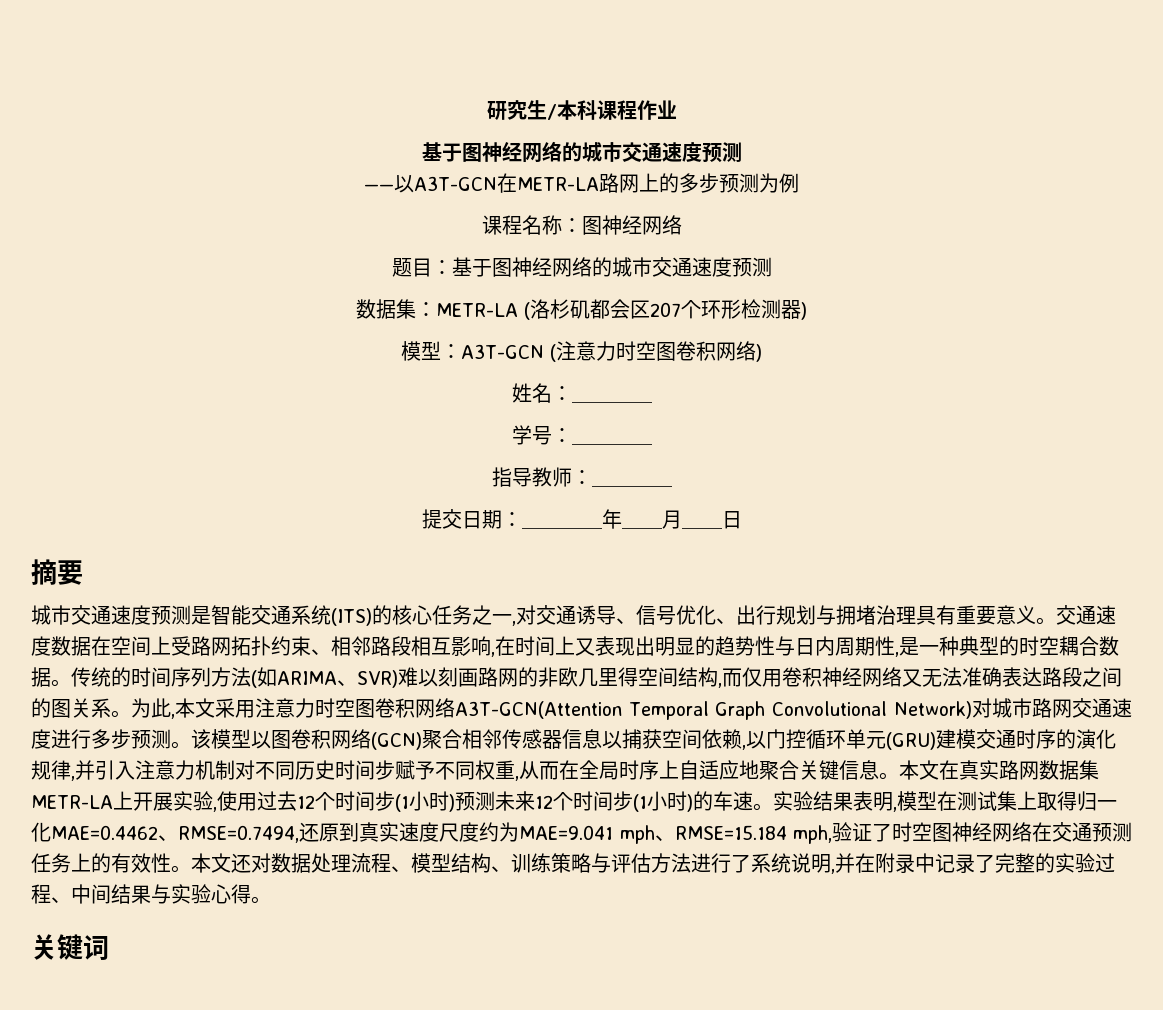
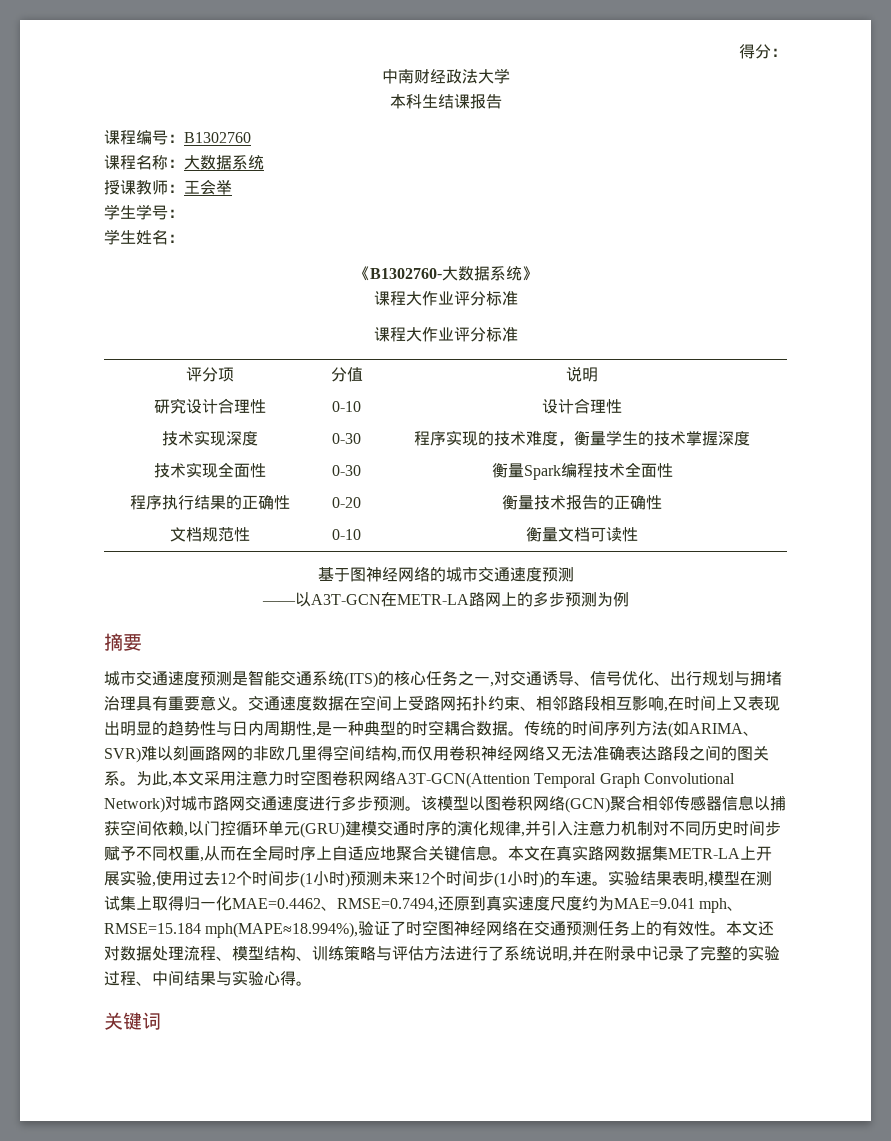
[486,100,677,120] 研究生/本科课程作业 -> [739,44,787,59] [381,68,510,84] [389,94,502,109] [104,130,251,145] [104,155,264,170] [104,179,232,195] [104,204,184,220] [104,229,184,245] [353,266,538,281] [373,291,518,306] [373,327,518,342] [186,367,234,382] [330,367,363,382] [566,366,598,382] [154,398,266,414] [332,401,361,412] [542,398,622,414] [162,430,258,446] [332,433,361,444] [413,430,750,446] [154,462,266,478] [332,465,361,476] [491,462,673,480] [130,495,290,510] [332,497,361,508] [501,495,662,510] [170,527,250,542] [332,529,361,540] [526,527,638,542] 得分： // 中南财经政法大学 // 本科生结课报告 // 课程编号：B1302760 // 课程名称：大数据系统 // 授课教师：王会举 // 学生学号： // 学生姓名： // 《B1302760-大数据系统》 // 课程大作业评分标准 // 课程大作业评分标准 // 评分项 | 分值 | 说明 // 研究设计合理性 | 0-10 | 设计合理性 // 技术实现深度 | 0-30 | 程序实现的技术难度，衡量学生的技术掌握深度 // 技术实现全面性 | 0-30 | 衡量Spark编程技术全面性 // 程序执行结果的正确性 | 0-20 | 衡量技术报告的正确性 // 文档规范性 | 0-10 | 衡量文档可读性
[481,215,682,235] [391,257,772,277] [356,299,807,320] [401,341,762,362] [511,383,572,403] [571,401,652,403] [511,425,572,445] [571,443,652,445] [491,467,592,487] [591,485,672,487] [421,509,522,529] [521,509,742,529] // 课程名称：图神经网络 // 题目：基于图神经网络的城市交通速度预测 // 数据集：METR-LA (洛杉矶都会区207个环形检测器) // 模型：A3T-GCN (注意力时空图卷积网络) // 姓名：＿＿＿＿ // 学号：＿＿＿＿ // 指导教师：＿＿＿＿ // 提交日期：＿＿＿＿年＿＿月＿＿日 -> (629, 599) none
[793,825,832,844] mph, -> [205,922,359,938] mph(MAPE≈18.994%),

